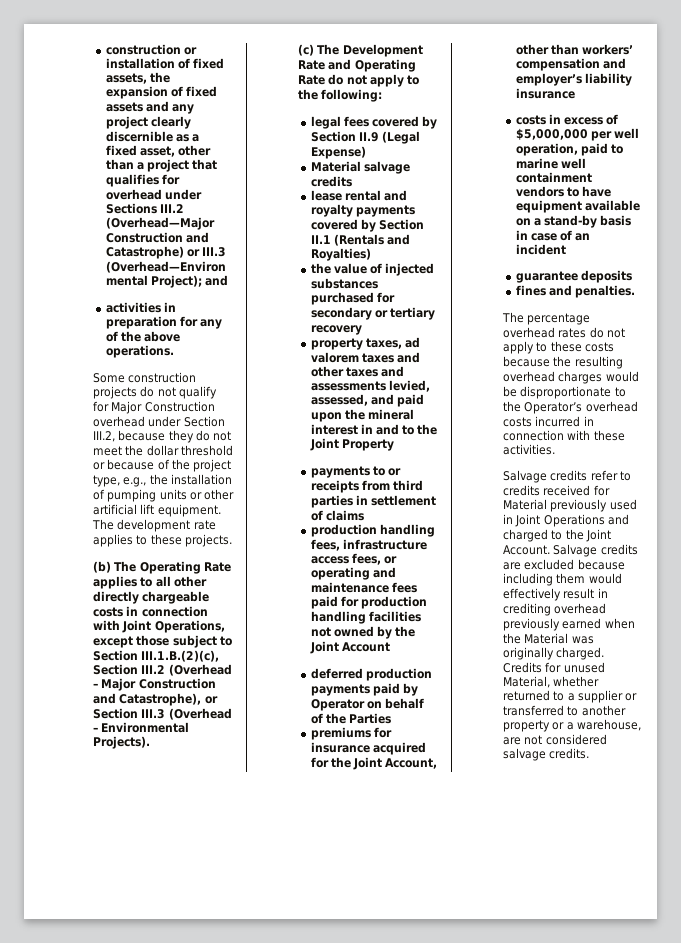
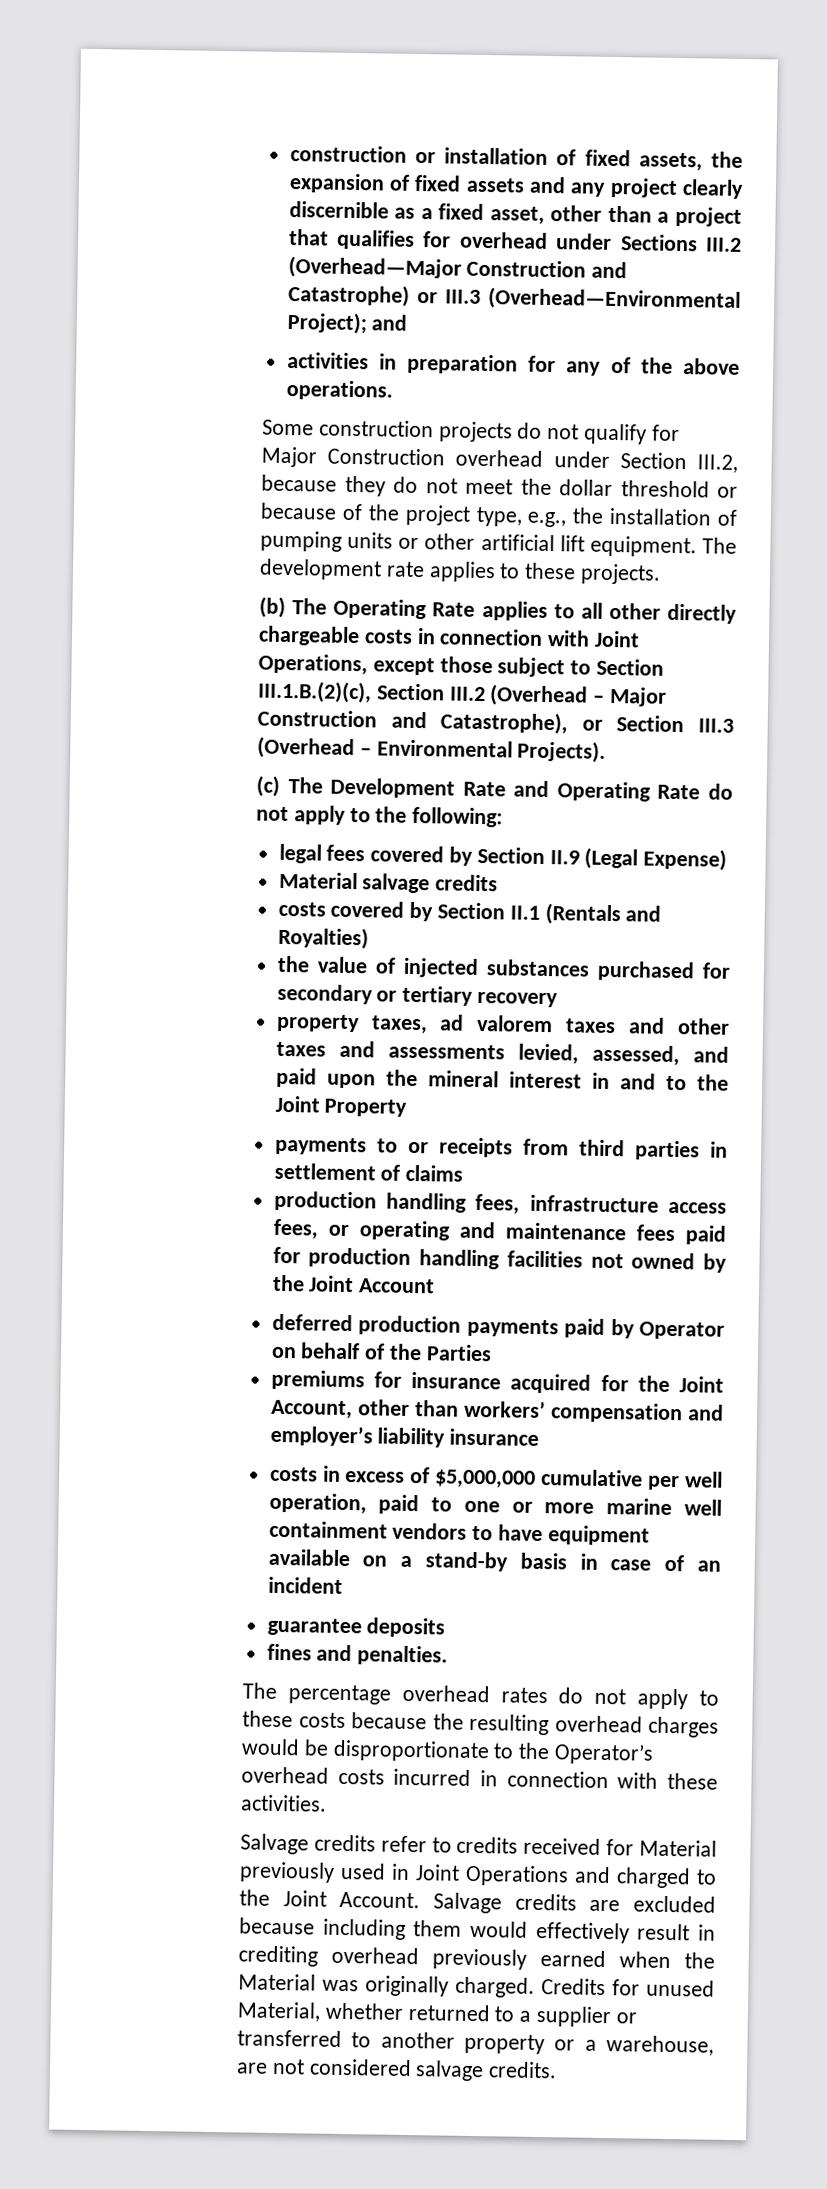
[311,190,408,201] [311,204,416,217] lease rental and royalty payments -> [277,901,326,917] costs
(589, 134) none -> [541,1469,644,1487] cumulative
(624, 149) none -> [463,1500,595,1514] one or more

